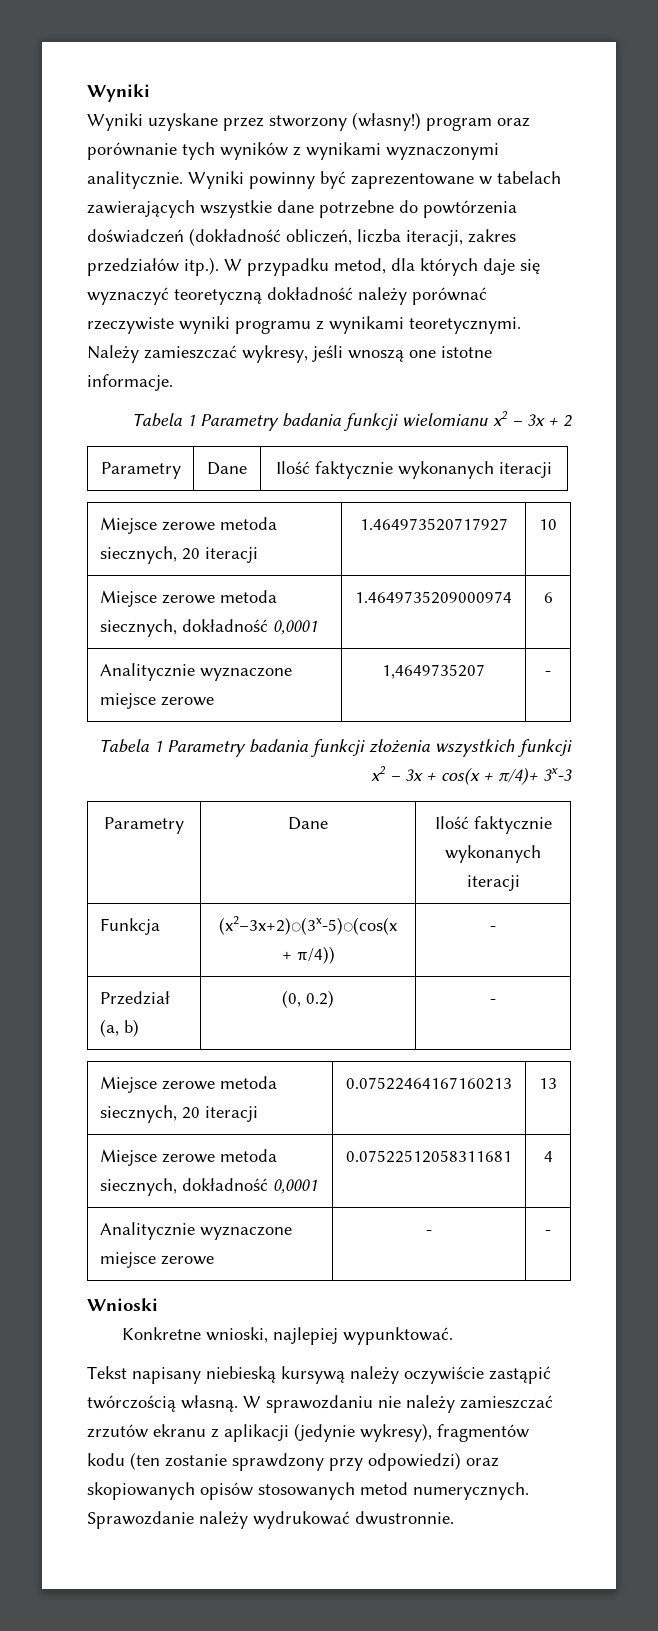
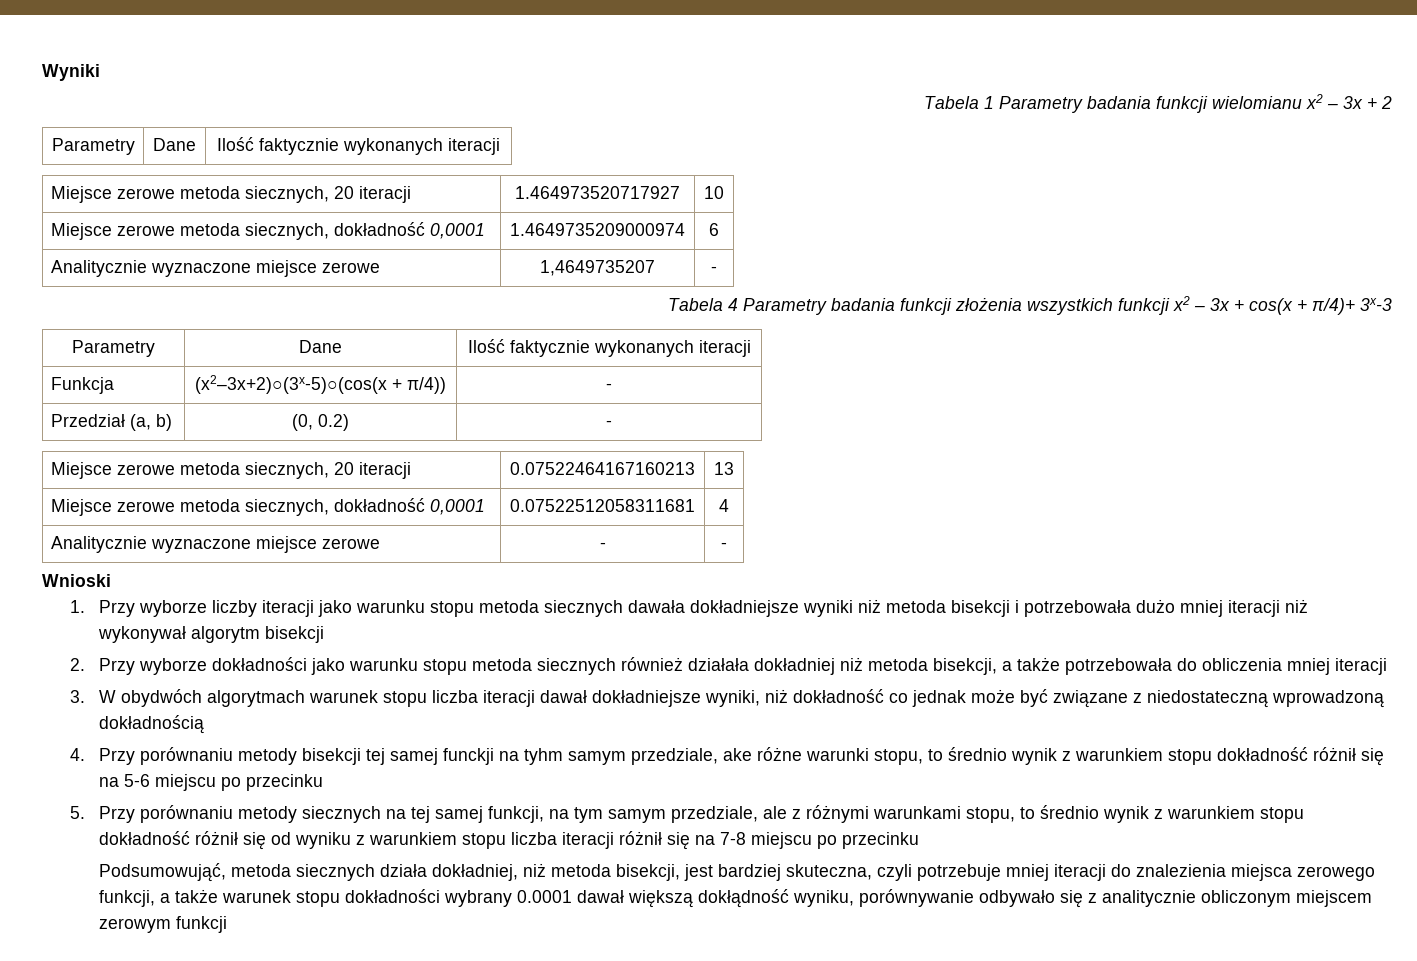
[87,84,150,102] [87,112,530,131] [87,142,499,160] [87,171,561,189] [87,200,517,218] [87,228,516,246] [87,257,540,276] [87,287,487,305] [87,316,521,334] [87,345,492,363] [87,374,173,391] Wyniki // Wyniki uzyskane przez stworzony (własny!) program oraz porównanie tych wyników z wynikami wyznaczonymi analitycznie. Wyniki powinny być zaprezentowane w tabelach zawierających wszystkie dane potrzebne do powtórzenia doświadczeń (dokładność obliczeń, liczba iteracji, zakres przedziałów itp.). W przypadku metod, dla których daje się wyznaczyć teoretyczną dokładność należy porównać rzeczywiste wyniki programu z wynikami teoretycznymi. Należy zamieszczać wykresy, jeśli wnoszą one istotne informacje. -> [42,64,100,81] Wyniki
[154,740,163,752] 1 -> [728,298,738,311] 4
[122,1327,454,1345] [87,1366,551,1384] [87,1395,553,1413] [87,1423,529,1442] [87,1452,499,1471] [87,1482,529,1500] [87,1511,454,1529] Konkretne wnioski, najlepiej wypunktować. // Tekst napisany niebieską kursywą należy oczywiście zastąpić twórczością własną. W sprawozdaniu nie należy zamieszczać zrzutów ekranu z aplikacji (jedynie wykresy), fragmentów kodu (ten zostanie sprawdzony przy odpowiedzi) oraz skopiowanych opisów stosowanych metod numerycznych. Sprawozdanie należy wydrukować dwustronnie. -> [70,599,1308,617] [97,626,324,643] [70,657,1387,675] [70,689,1384,708] [98,715,204,734] [70,747,1384,766] [98,774,323,791] [70,805,1304,823] [98,831,919,850] [98,863,1375,882] [98,889,1372,908] [98,916,227,933] 1. Przy wyborze liczby iteracji jako warunku stopu metoda siecznych dawała dokładniejsze wyniki niż metoda bisekcji i potrzebowała dużo mniej iteracji niż wykonywał algorytm bisekcji // 2. Przy wyborze dokładności jako warunku stopu metoda siecznych również działała dokładniej niż metoda bisekcji, a także potrzebowała do obliczenia mniej iteracji // 3. W obydwóch algorytmach warunek stopu liczba iteracji dawał dokładniejsze wyniki, niż dokładność co jednak może być związane z niedostateczną wprowadzoną dokładnością // 4. Przy porównaniu metody bisekcji tej samej funckji na tyhm samym przedziale, ake różne warunki stopu, to średnio wynik z warunkiem stopu dokładność różnił się na 5-6 miejscu po przecinku // 5. Przy porównaniu metody siecznych na tej samej funkcji, na tym samym przedziale, ale z różnymi warunkami stopu, to średnio wynik z warunkiem stopu dokładność różnił się od wyniku z warunkiem stopu liczba iteracji różnił się na 7-8 miejscu po przecinku // Podsumowująć, metoda siecznych działa dokładniej, niż metoda bisekcji, jest bardziej skuteczna, czyli potrzebuje mniej iteracji do znalezienia miejsca zerowego funkcji, a także warunek stopu dokładności wybrany 0.0001 dawał większą dokłądność wyniku, porównywanie odbywało się z analitycznie obliczonym miejscem zerowym funkcji

